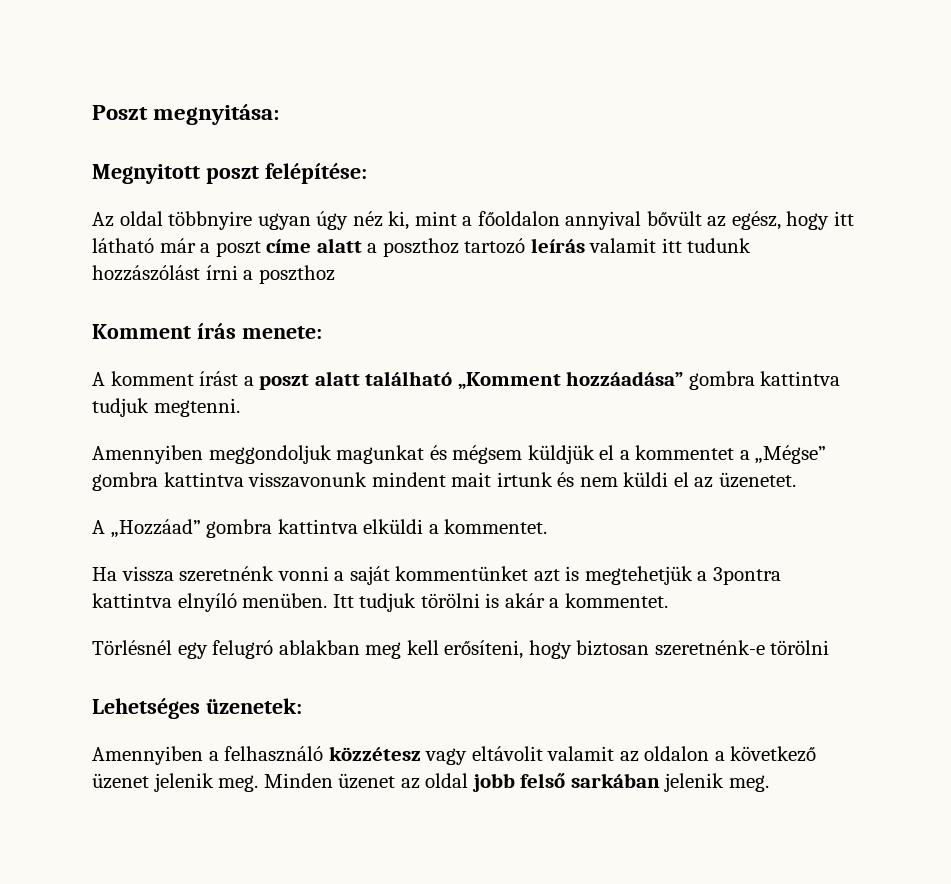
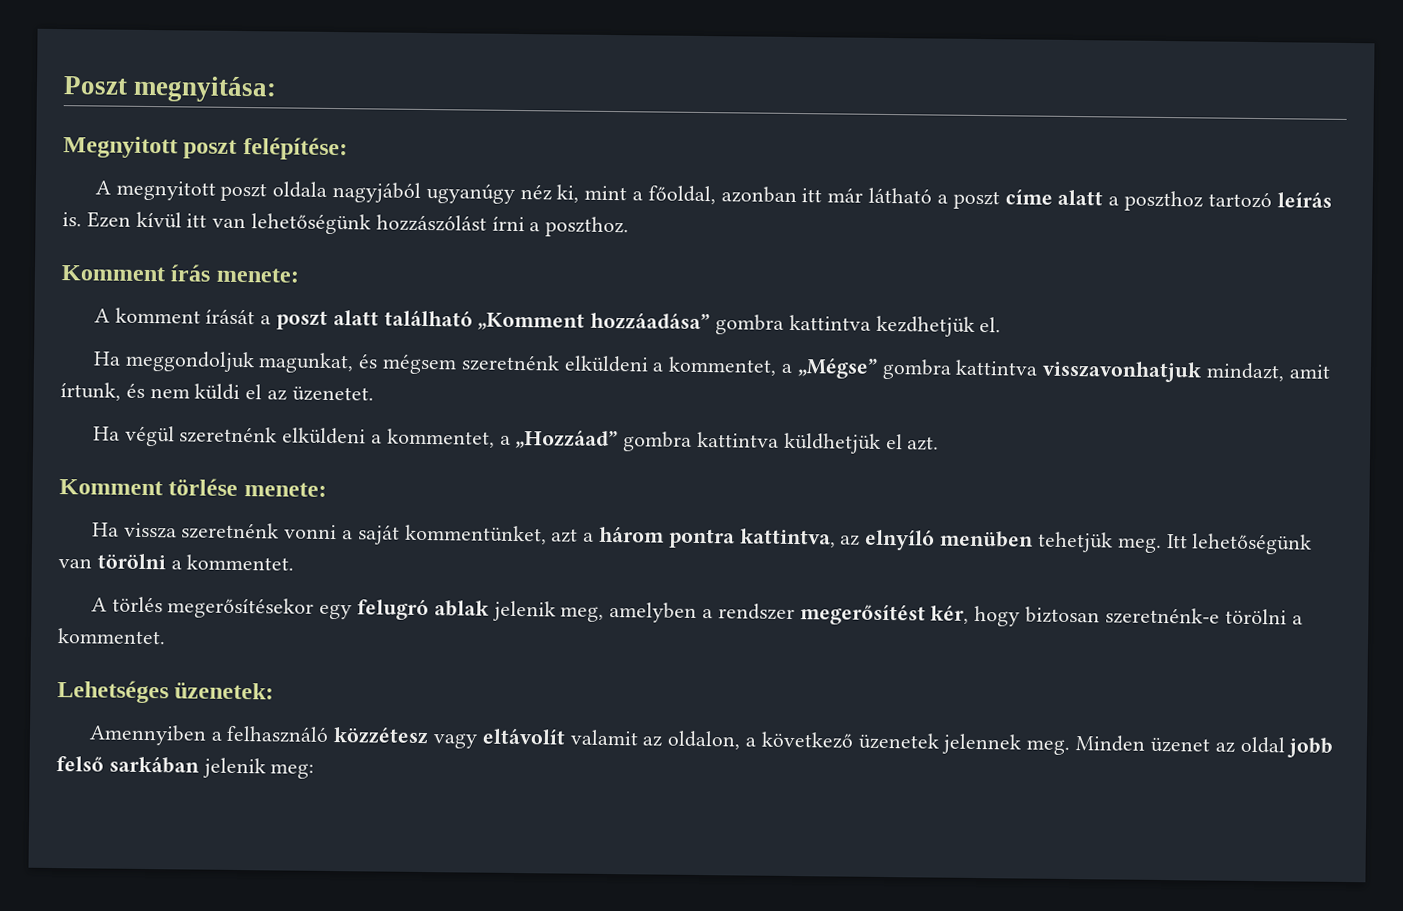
[92,211,855,230] [92,238,196,253] Az oldal többnyire ugyan úgy néz ki, mint a főoldalon annyival bővült az egész, hogy itt látható már -> [94,180,933,205] A megnyitott poszt oldala nagyjából ugyanúgy néz ki, mint a főoldal, azonban itt már látható
[589,238,752,253] valamit itt tudunk -> [62,211,372,235] is. Ezen kívül itt van lehetőségünk
[258,265,335,284] poszthoz -> [545,216,630,238] poszthoz.
[199,371,239,386] írást -> [205,308,256,325] írását
[92,398,240,417] [92,445,827,464] [92,472,553,491] tudjuk megtenni. // Amennyiben meggondoljuk magunkat és mégsem küldjük el a kommentet a „Mégse” gombra kattintva visszavonunk mindent mait irtunk -> [875,315,1002,337] [92,350,1331,383] [60,382,121,401] kezdhetjük el. // Ha meggondoljuk magunkat, és mégsem szeretnénk elküldeni a kommentet, a „Mégse” gombra kattintva visszavonhatjuk mindazt, amit írtunk,
[92,519,548,538] A „Hozzáad” gombra kattintva elküldi a kommentet. -> [92,425,940,454] [59,478,327,497] Ha végül szeretnénk elküldeni a kommentet, a „Hozzáad” gombra kattintva küldhetjük el azt. // Komment törlése menete:
[395,566,781,585] [92,593,668,612] [92,640,524,659] kommentünket azt is megtehetjük a 3pontra kattintva elnyíló menüben. Itt tudjuk törölni is akár a kommentet. // Törlésnél egy felugró ablakban meg kell erősíteni, -> [404,524,1313,555] [58,553,295,571] [90,596,970,626] kommentünket, azt a három pontra kattintva, az elnyíló menüben tehetjük meg. Itt lehetőségünk van törölni a kommentet. // A törlés megerősítésekor egy felugró ablak jelenik meg, amelyben a rendszer megerősítést kér,
(830, 647) none -> [1291,615,1303,625] [57,628,166,645] a kommentet.
[471,746,543,761] eltávolit -> [481,728,566,745] eltávolít
[644,746,710,761] oldalon -> [667,730,742,750] oldalon,
[92,773,214,792] üzenet jelenik -> [857,732,1022,755] üzenetek jelennek
[728,775,769,792] meg. -> [270,763,315,779] meg:

